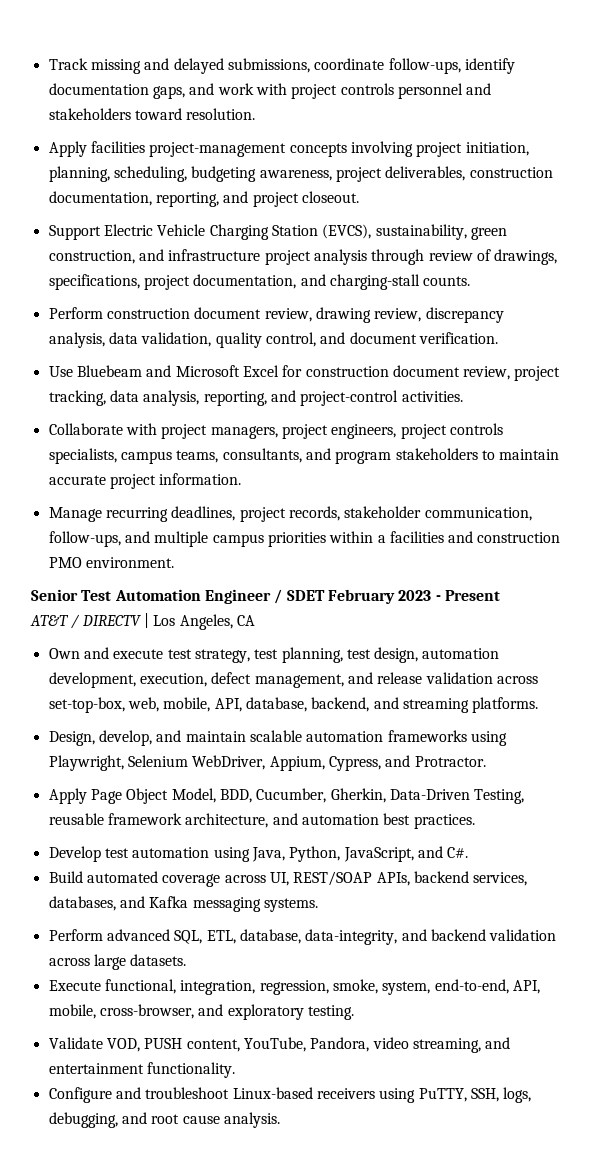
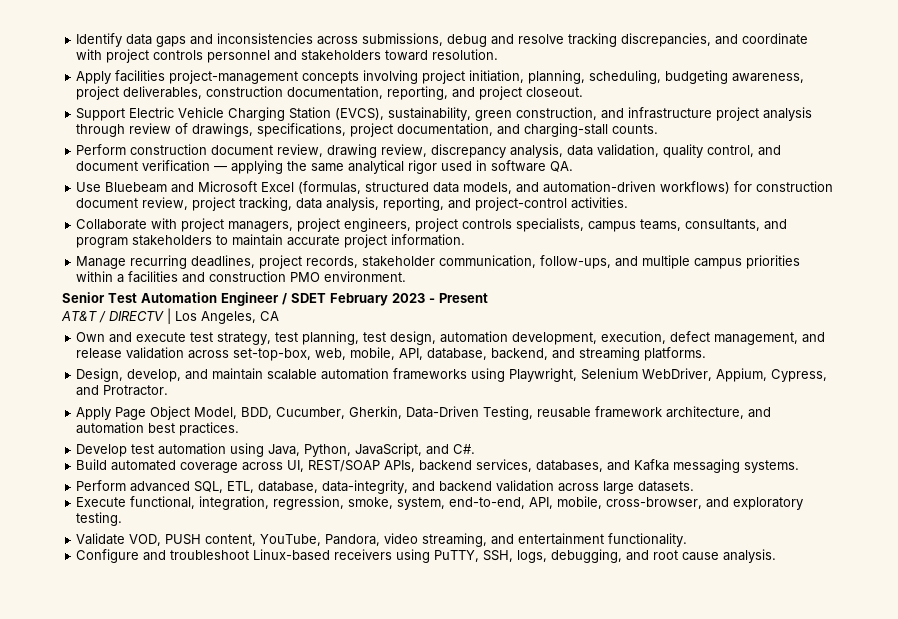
[48,58,515,74] [48,83,254,99] Track missing and delayed submissions, coordinate follow-ups, identify documentation gaps, and work -> [76,33,809,47] Identify data gaps and inconsistencies across submissions, debug and resolve tracking discrepancies, and coordinate
[418,332,498,344] verification. -> [142,160,574,174] verification — applying the same analytical rigor used in software QA.
(279, 371) none -> [298,181,731,194] (formulas, structured data models, and automation-driven workflows)

